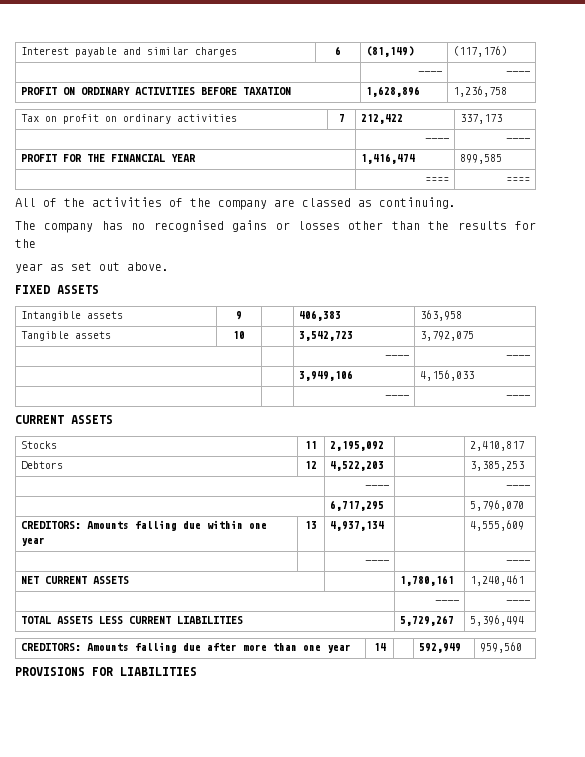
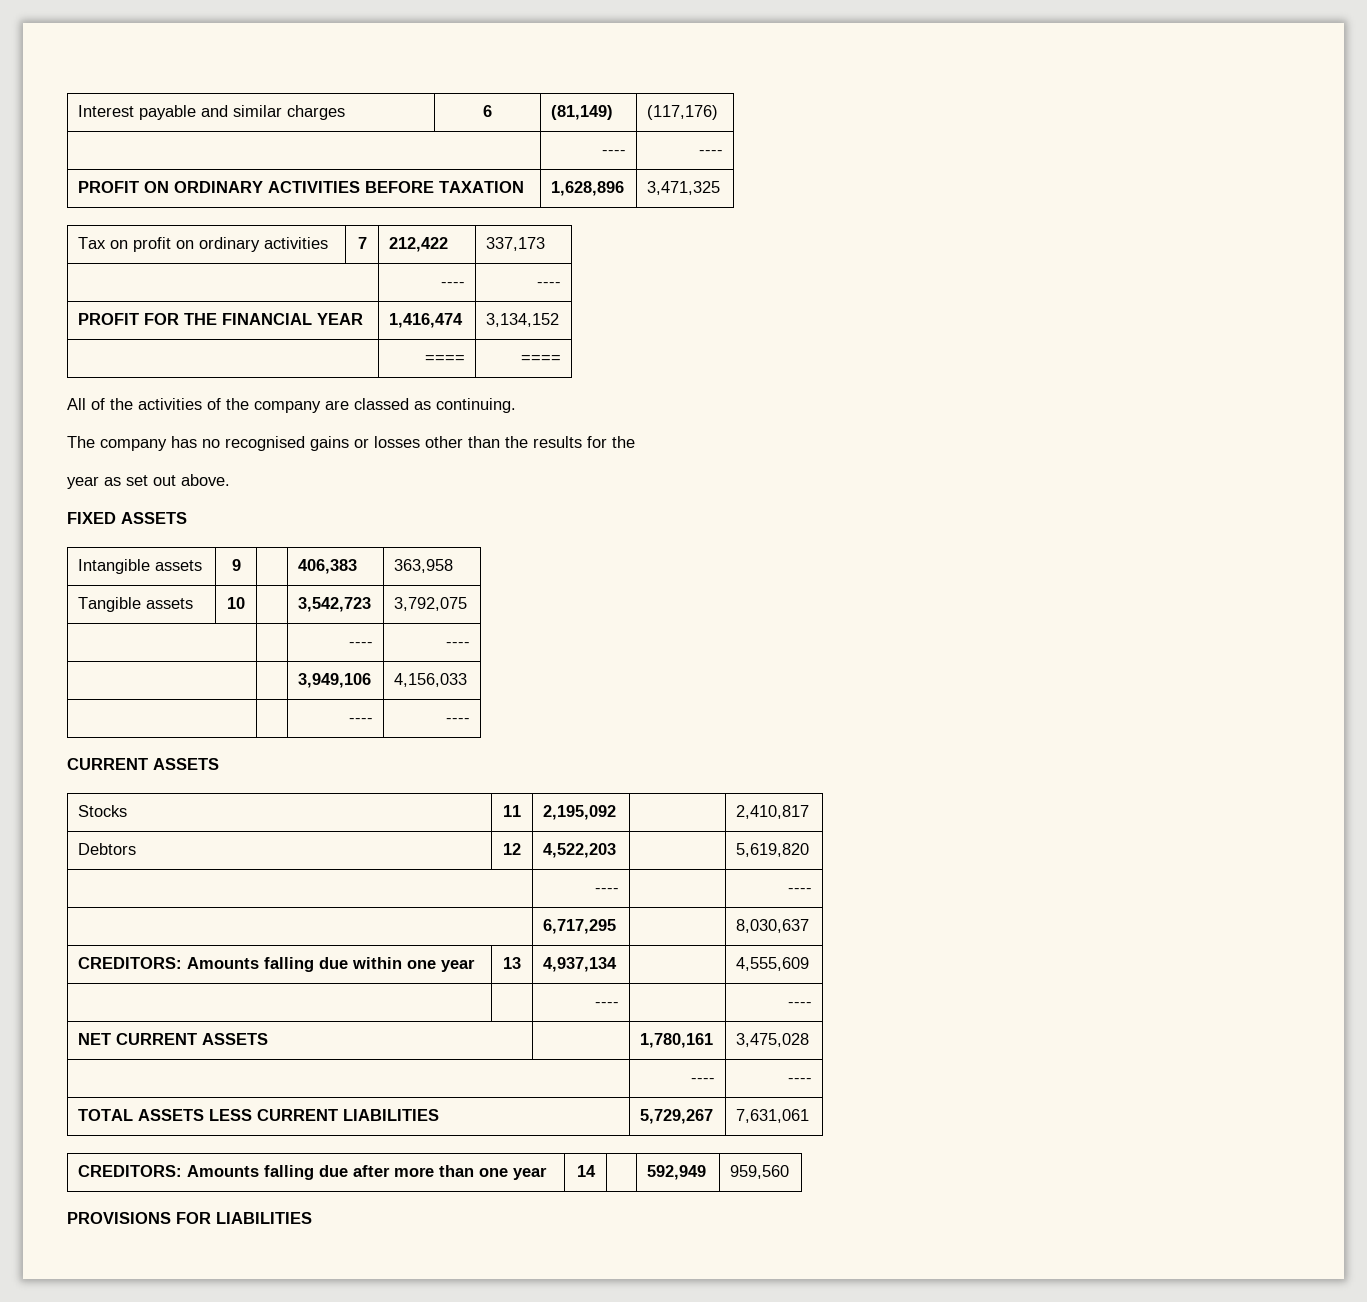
[453,86,508,97] 1,236,758 -> [647,181,721,195] 3,471,325
[460,154,503,164] 899,585 -> [486,313,560,327] 3,134,152
[470,461,525,471] 3,385,253 -> [736,843,810,857] 5,619,820
[470,500,525,511] 5,796,070 -> [736,919,810,933] 8,030,637
[470,575,525,586] 1,240,461 -> [736,1033,810,1047] 3,475,028
[470,615,525,626] 5,396,494 -> [736,1109,810,1123] 7,631,061

